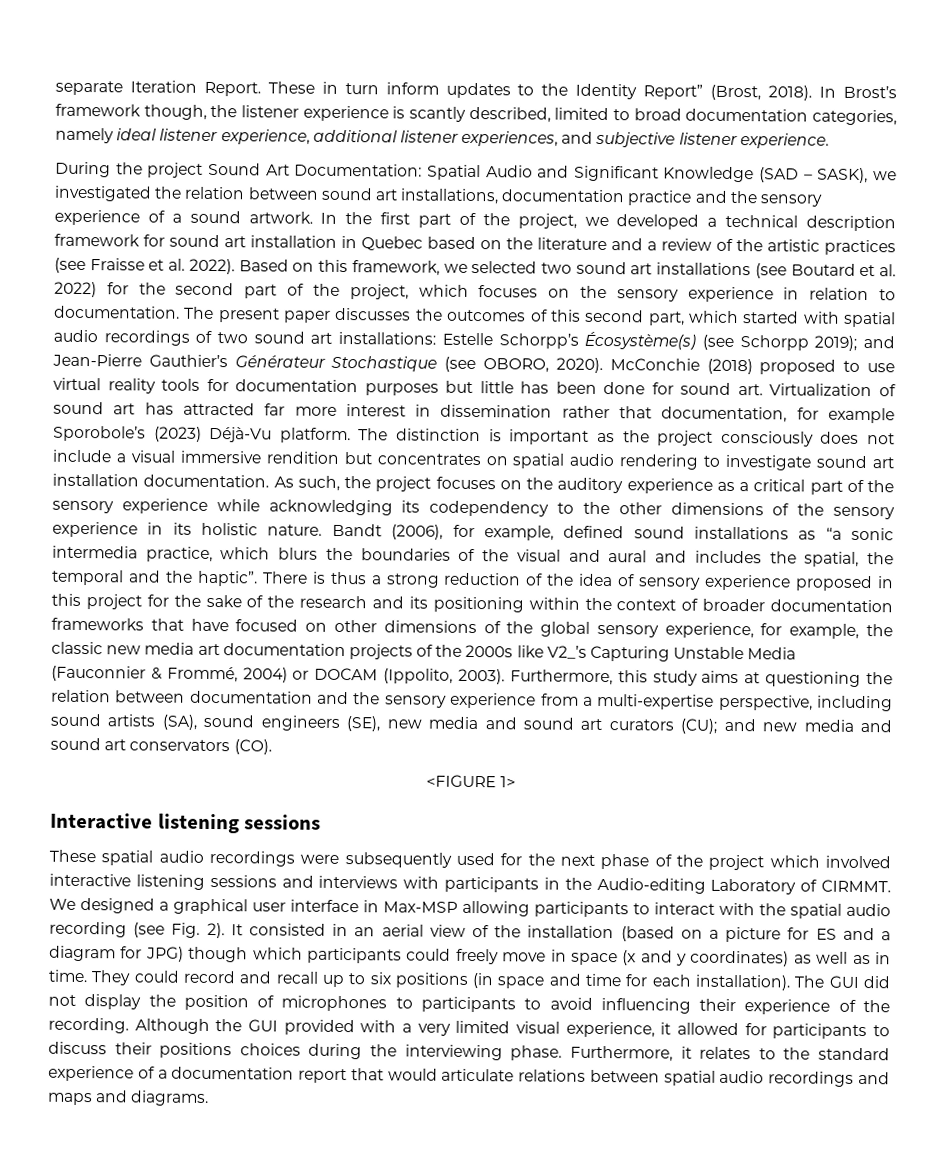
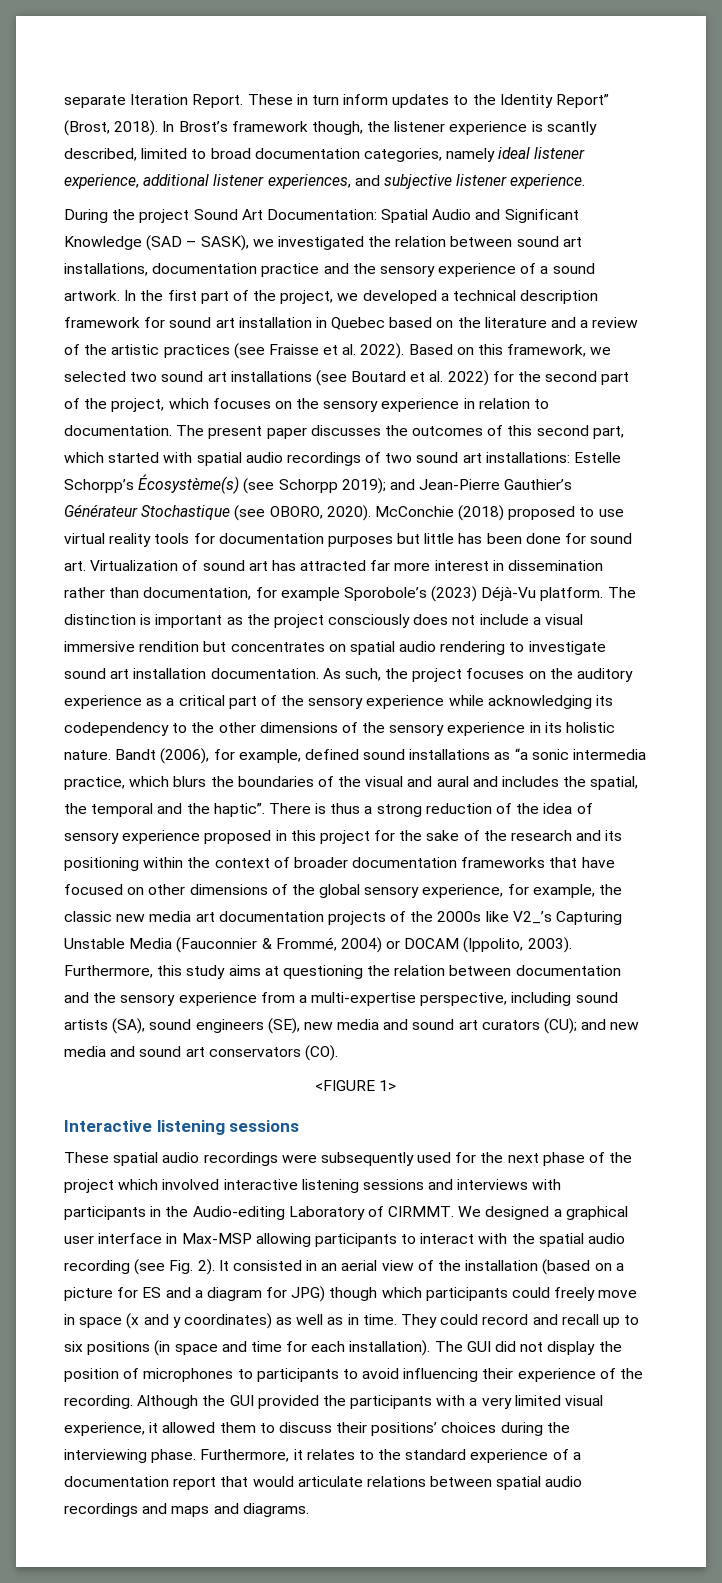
[619,406,653,419] that -> [109,587,140,598] than
(355, 1027) none -> [322,1395,433,1409] the participants
[744,1023,868,1040] for participants -> [219,1422,256,1433] them
[159,1042,233,1059] positions -> [371,1422,438,1436] positions’

